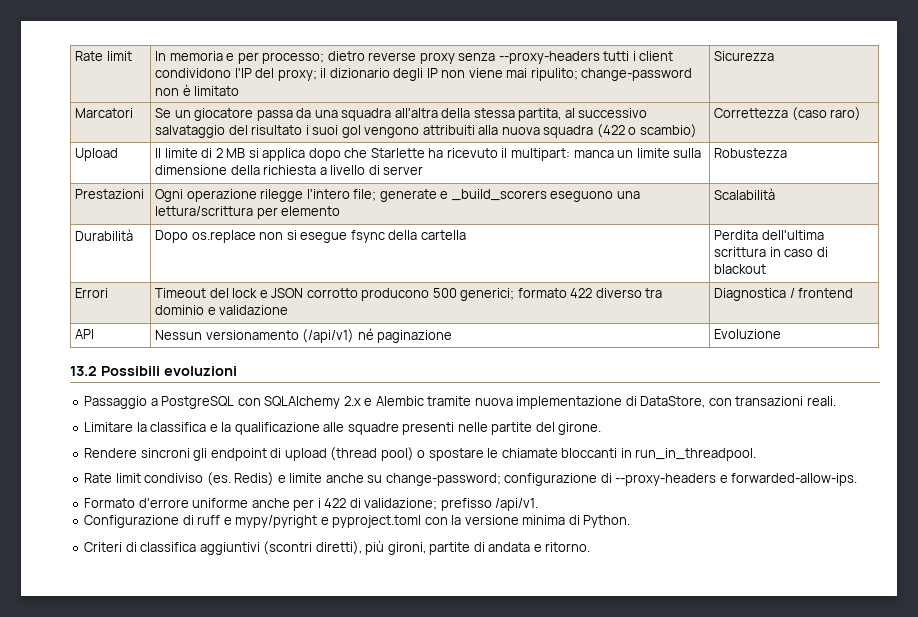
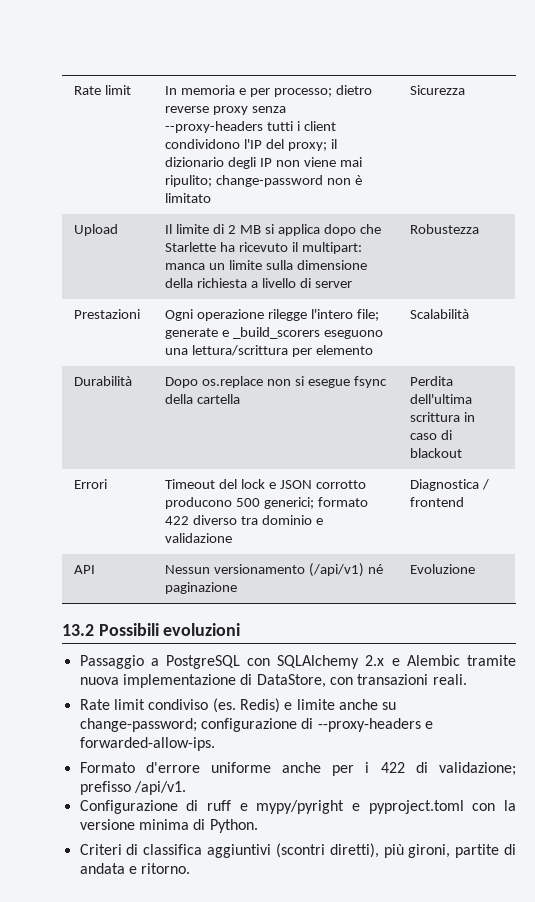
[75,108,134,118] [155,108,648,121] [155,124,697,138] [714,107,862,121] // Marcatori | Se un giocatore passa da una squadra all'altra della stessa partita, al successivo salvataggio del risultato i suoi gol vengono attribuiti alla nuova squadra (422 o scambio) | Correttezza (caso raro) -> (466, 90) none
[84,422,602,435] [84,447,757,461] // Limitare la classifica e la qualificazione alle squadre presenti nelle partite del girone. // Rendere sincroni gli endpoint di upload (thread pool) o spostare le chiamate bloccanti in run_in_threadpool. -> (467, 679) none

